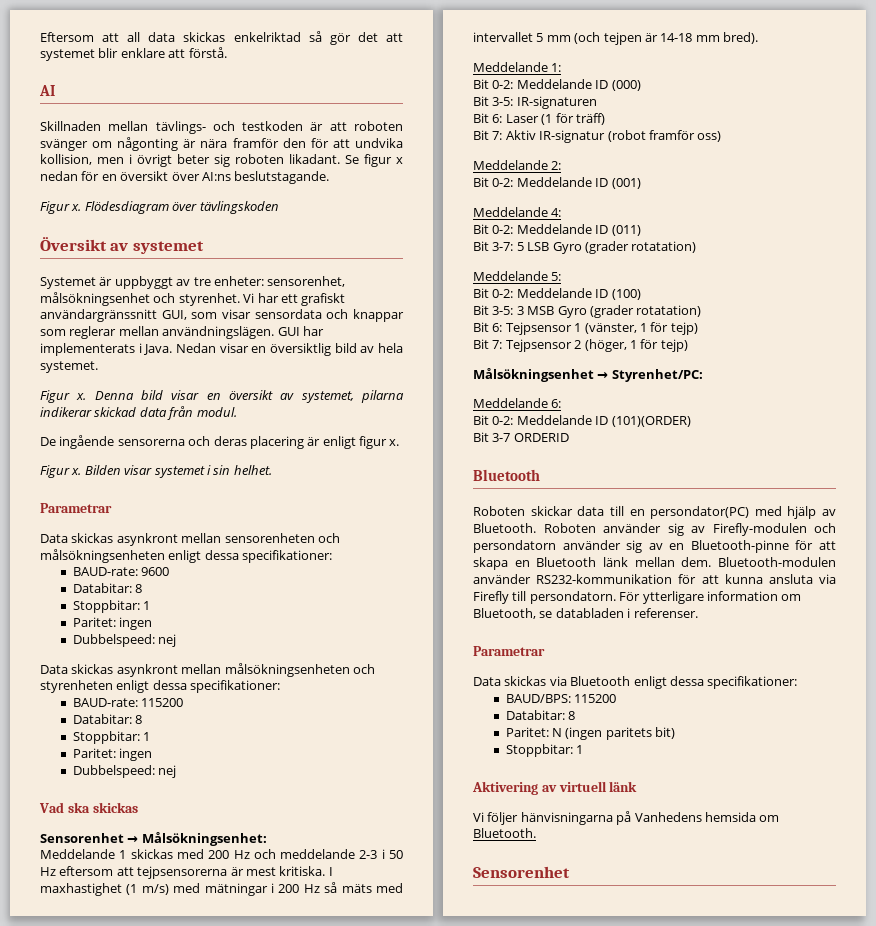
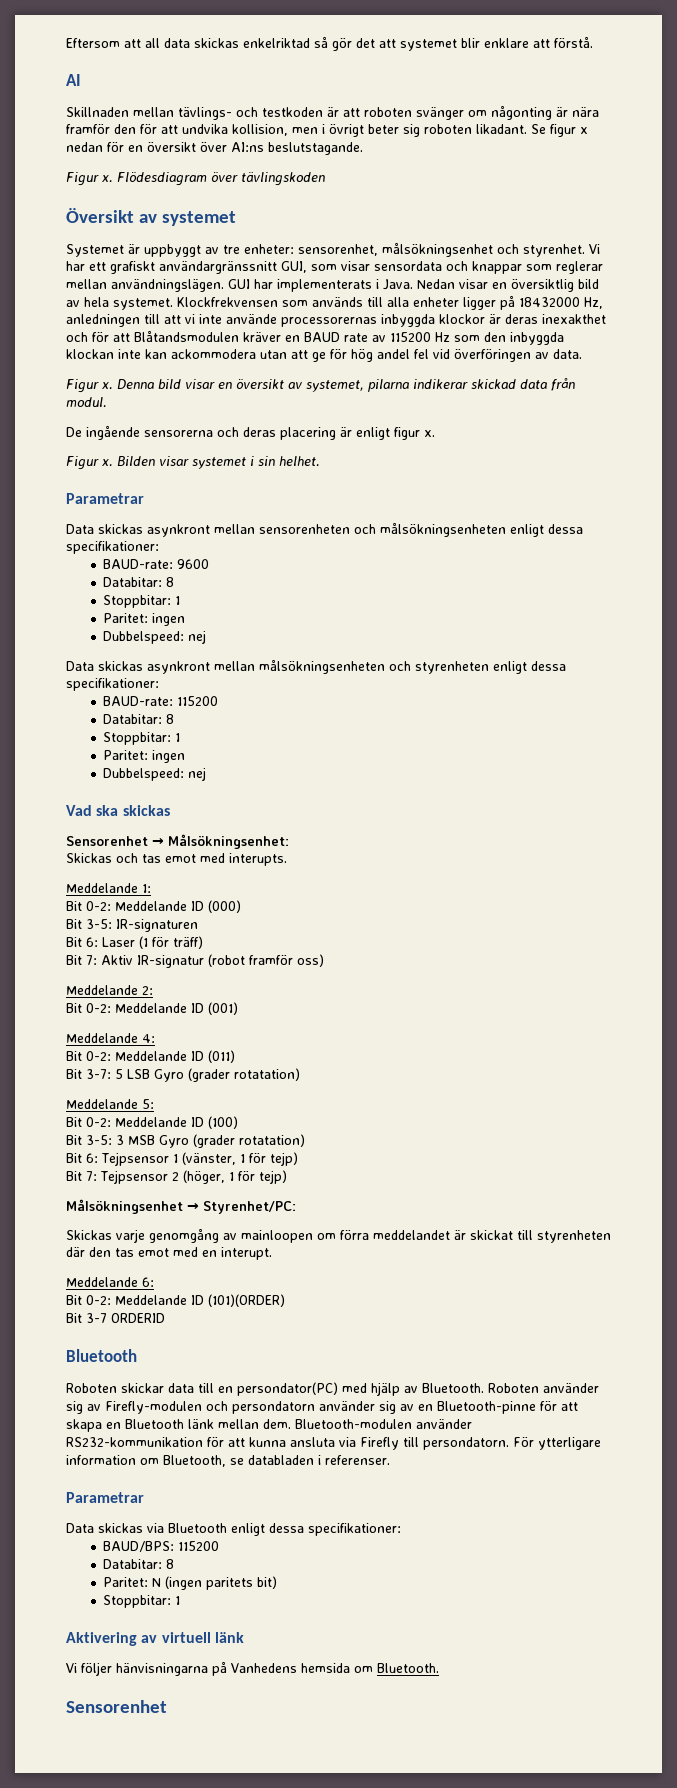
(98, 367) none -> [177,295,603,310] [66,314,606,327] [66,330,564,345] [66,348,582,362] Klockfrekvensen som används till alla enheter ligger på 18432000 Hz, anledningen till att vi inte använde processorernas inbyggda klockor är deras inexakthet och för att Blåtandsmodulen kräver en BAUD rate av 115200 Hz som den inbyggda klockan inte kan ackommodera utan att ge för hög andel fel vid överföringen av data.
[40,849,404,859] [40,866,333,879] [40,882,403,896] [473,32,758,45] Meddelande 1 skickas med 200 Hz och meddelande 2-3 i 50 Hz eftersom att tejpsensorerna är mest kritiska. I maxhastighet (1 m/s) med mätningar i 200 Hz så mäts med intervallet 5 mm (och tejpen är 14-18 mm bred). -> [66,853,287,866] Skickas och tas emot med interupts.
(703, 375) none -> [66,1228,611,1243] [66,1247,272,1260] // Skickas varje genomgång av mainloopen om förra meddelandet är skickat till styrenheten där den tas emot med en interupt.

